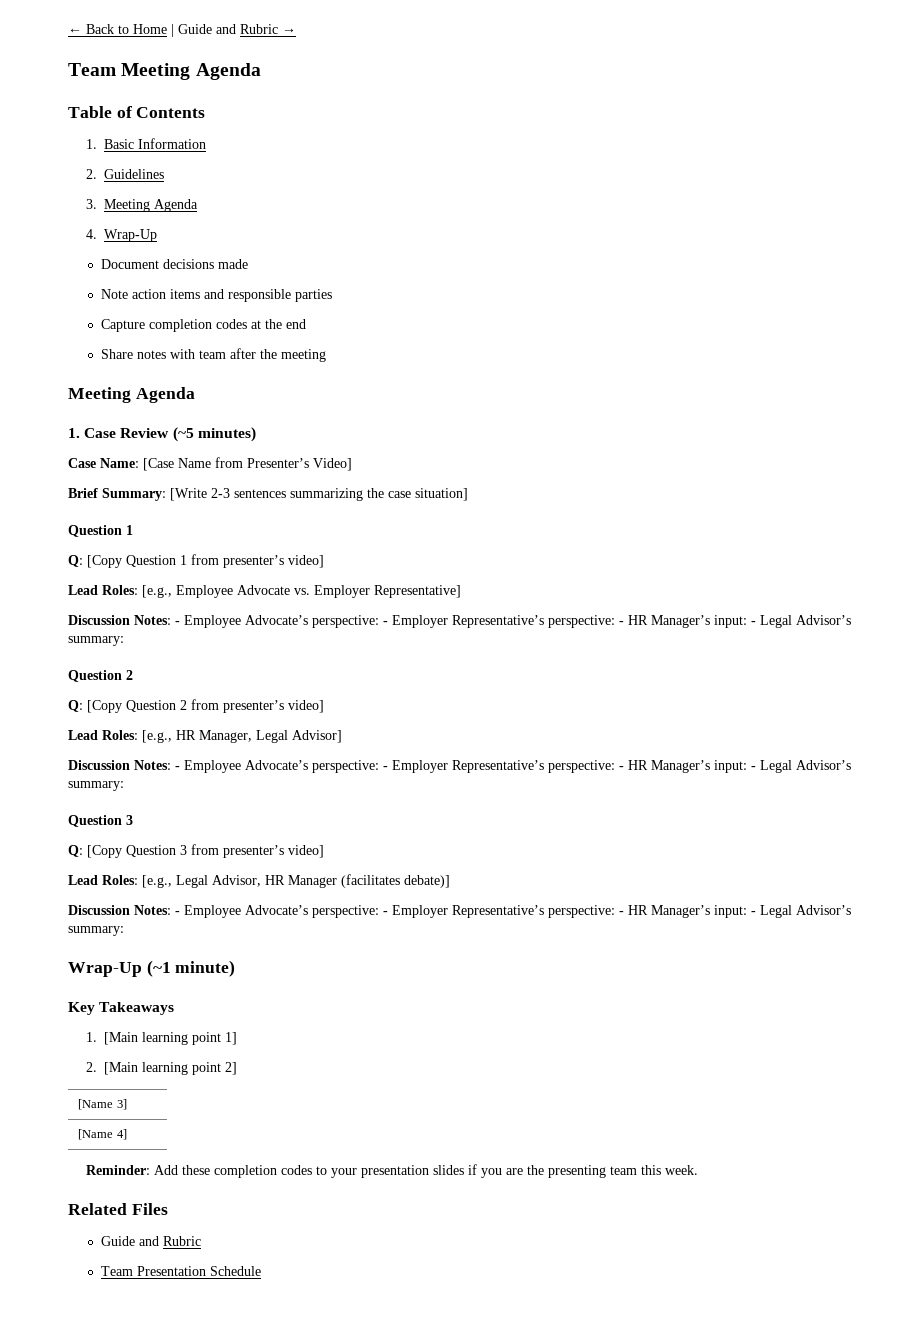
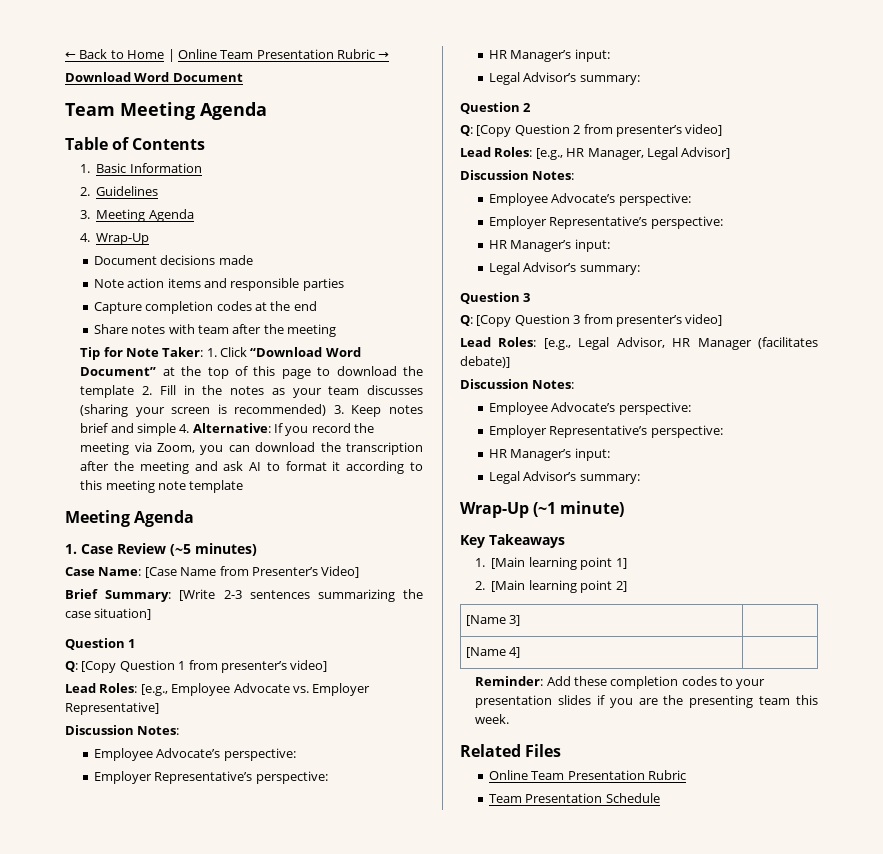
[178,24,236,34] Guide and -> [177,49,334,59] Online Team Presentation
(296, 31) none -> [65,72,243,82] // Download Word Document
(327, 355) none -> [80,347,361,360] [80,366,423,379] [80,385,424,398] [80,404,423,417] [80,423,375,436] [80,442,423,455] [80,461,423,474] [80,480,244,493] // Tip for Note Taker: 1. Click “Download Word Document” at the top of this page to download the template 2. Fill in the notes as your team discusses (sharing your screen is recommended) 3. Keep notes brief and simple 4. Alternative: If you record the meeting via Zoom, you can download the transcription after the meeting and ask AI to format it according to this meeting note template
[175,615,756,628] - Employee Advocate’s perspective: - Employer Representative’s perspective: - HR Manager’s input: - -> [93,748,296,761] [93,771,328,784] [488,49,610,62] // Employee Advocate’s perspective: // Employer Representative’s perspective: // HR Manager’s input: //
[175,760,756,773] - Employee Advocate’s perspective: - Employer Representative’s perspective: - HR Manager’s input: - -> [488,193,691,206] [488,216,723,229] [488,239,610,252] // Employee Advocate’s perspective: // Employer Representative’s perspective: // HR Manager’s input: //
[175,905,756,918] - Employee Advocate’s perspective: - Employer Representative’s perspective: - HR Manager’s input: - -> [488,402,691,415] [488,425,723,438] [488,448,610,461] // Employee Advocate’s perspective: // Employer Representative’s perspective: // HR Manager’s input: //
[101,1236,160,1246] Guide and -> [488,770,645,780] Online Team Presentation

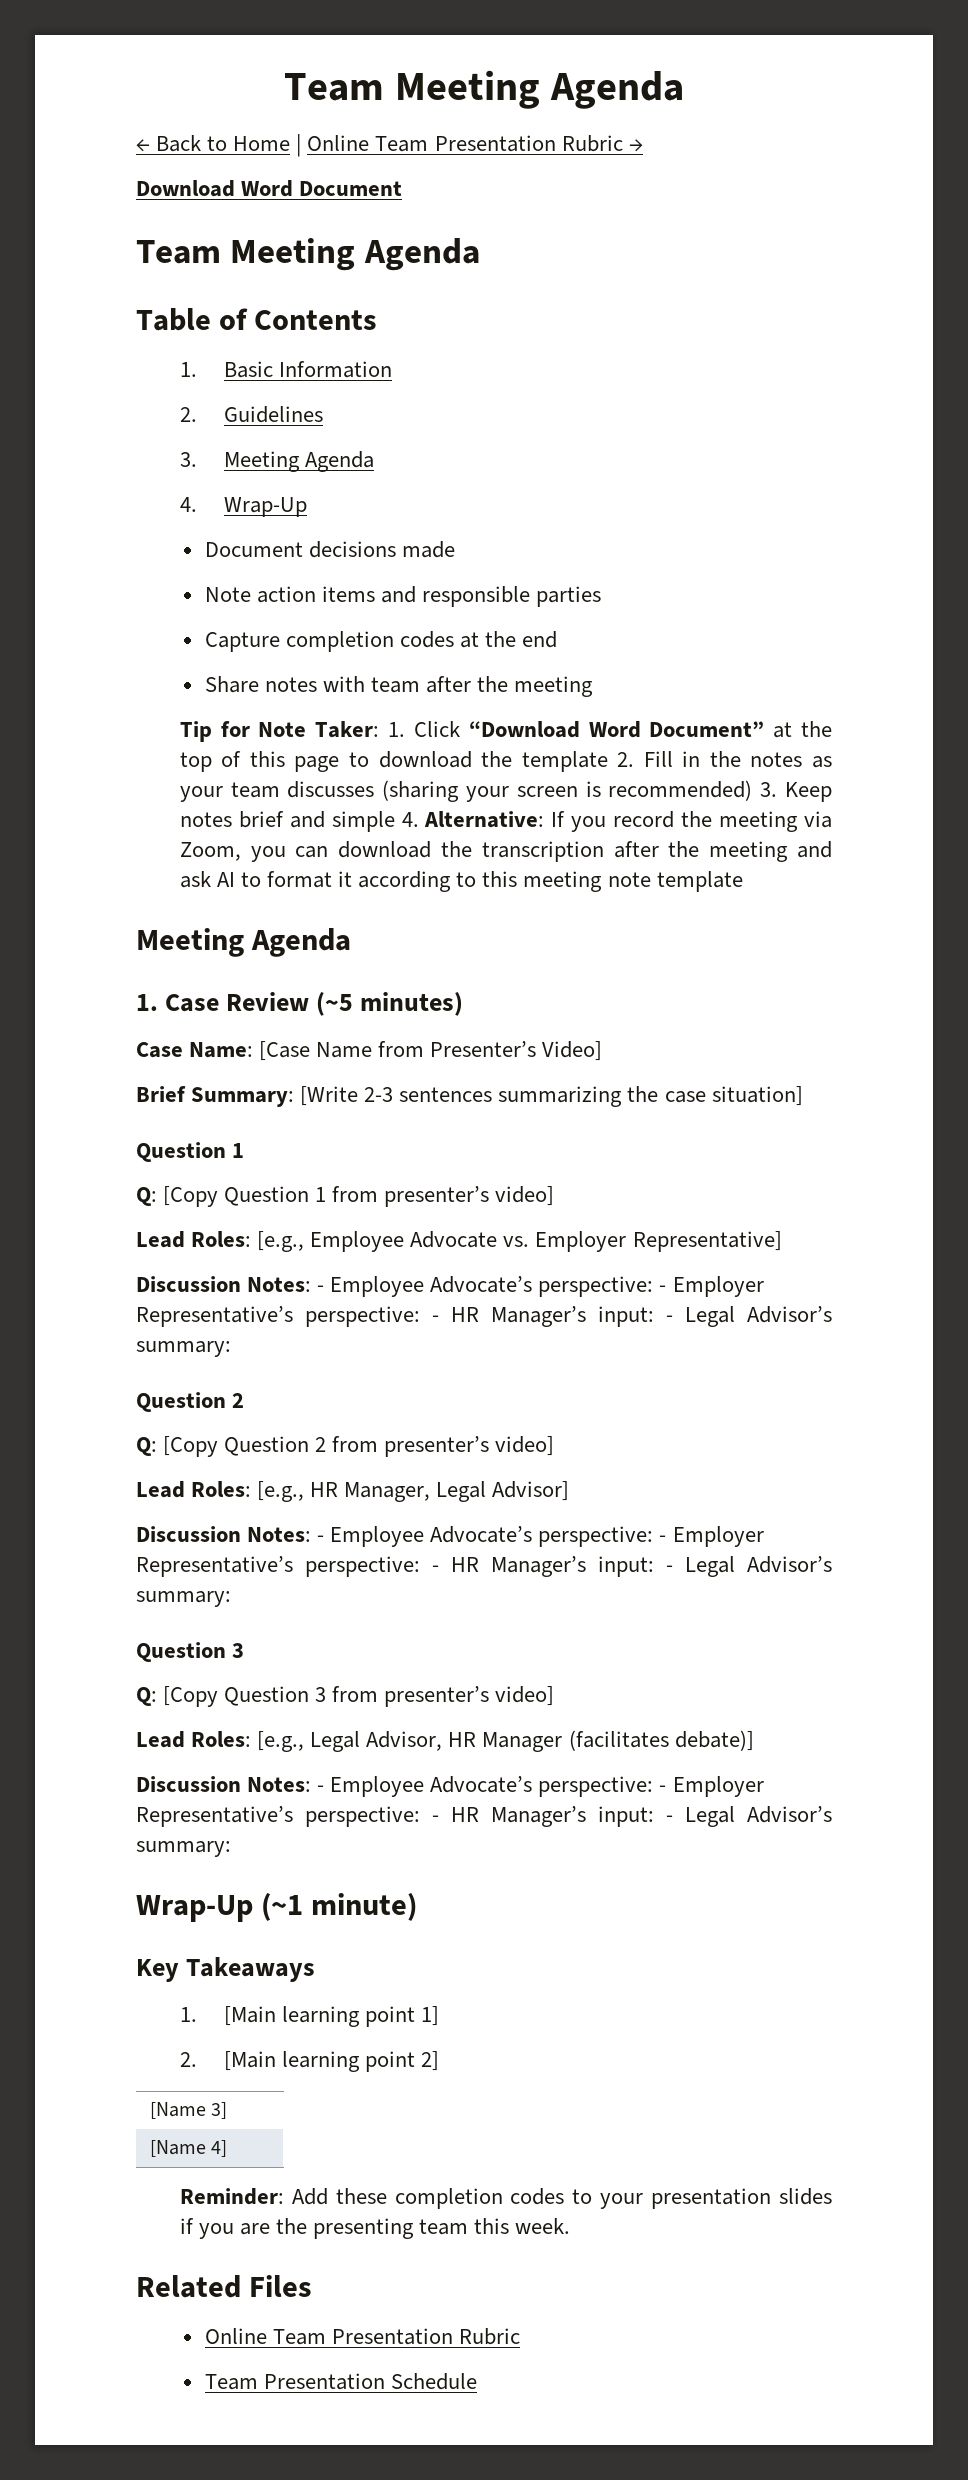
(65, 55) none -> [284,70,684,109] Team Meeting Agenda //
[93,748,296,761] [93,771,328,784] [488,49,610,62] // Employee Advocate’s perspective: // Employer Representative’s perspective: // HR Manager’s input: // -> [317,1276,764,1297] [136,1306,673,1327] - Employee Advocate’s perspective: - Employer Representative’s perspective: - HR Manager’s input: -
[488,193,691,206] [488,216,723,229] [488,239,610,252] // Employee Advocate’s perspective: // Employer Representative’s perspective: // HR Manager’s input: // -> [317,1526,764,1547] [136,1556,673,1577] - Employee Advocate’s perspective: - Employer Representative’s perspective: - HR Manager’s input: -
[488,402,691,415] [488,425,723,438] [488,448,610,461] // Employee Advocate’s perspective: // Employer Representative’s perspective: // HR Manager’s input: // -> [317,1776,764,1797] [136,1806,673,1827] - Employee Advocate’s perspective: - Employer Representative’s perspective: - HR Manager’s input: -

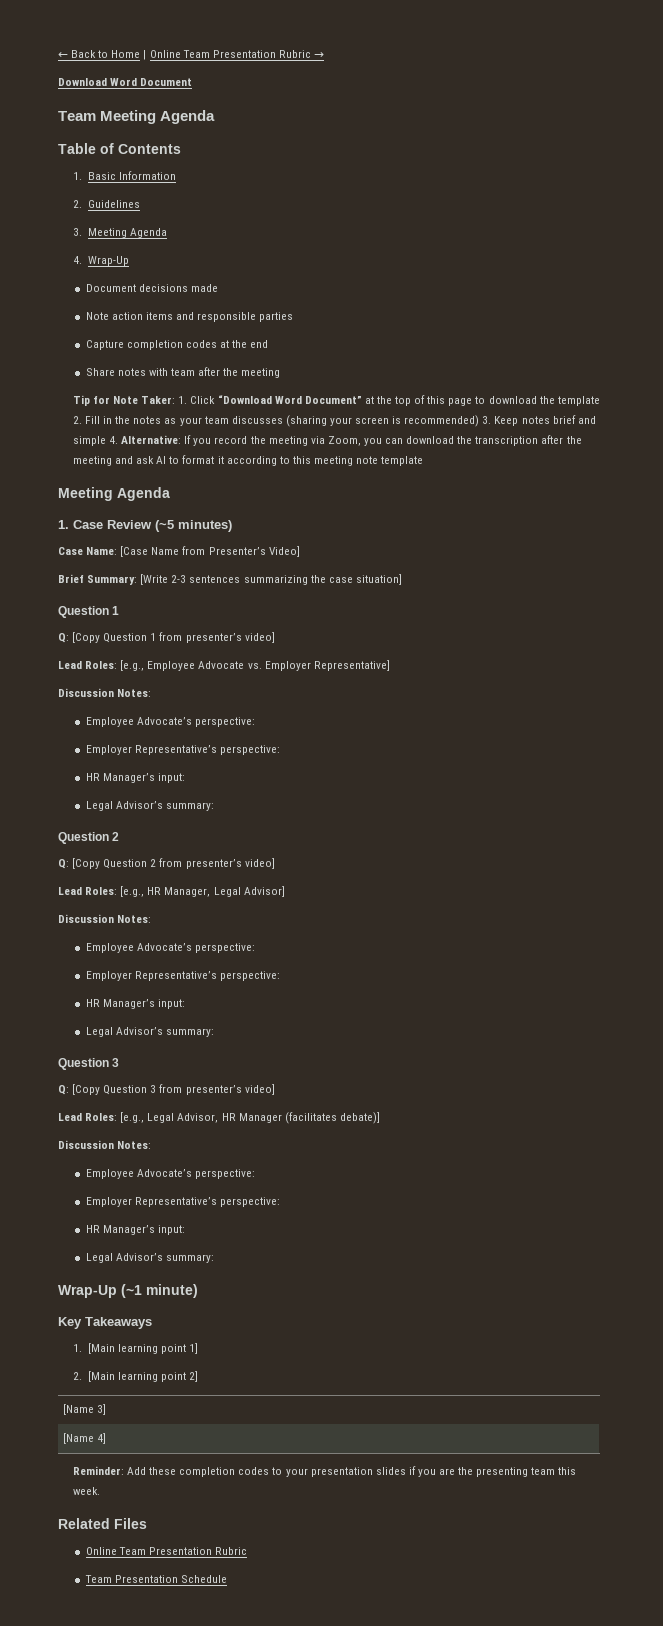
[284,70,684,109] Team Meeting Agenda // -> (58, 55) none
[317,1276,764,1297] [136,1306,673,1327] - Employee Advocate’s perspective: - Employer Representative’s perspective: - HR Manager’s input: - -> [85,717,255,727] [85,745,280,755] [85,773,185,783] // Employee Advocate’s perspective: // Employer Representative’s perspective: // HR Manager’s input: //
[317,1526,764,1547] [136,1556,673,1577] - Employee Advocate’s perspective: - Employer Representative’s perspective: - HR Manager’s input: - -> [85,943,255,953] [85,971,280,981] [85,999,185,1009] // Employee Advocate’s perspective: // Employer Representative’s perspective: // HR Manager’s input: //
[317,1776,764,1797] [136,1806,673,1827] - Employee Advocate’s perspective: - Employer Representative’s perspective: - HR Manager’s input: - -> [85,1169,255,1179] [85,1197,280,1207] [85,1225,185,1235] // Employee Advocate’s perspective: // Employer Representative’s perspective: // HR Manager’s input: //

